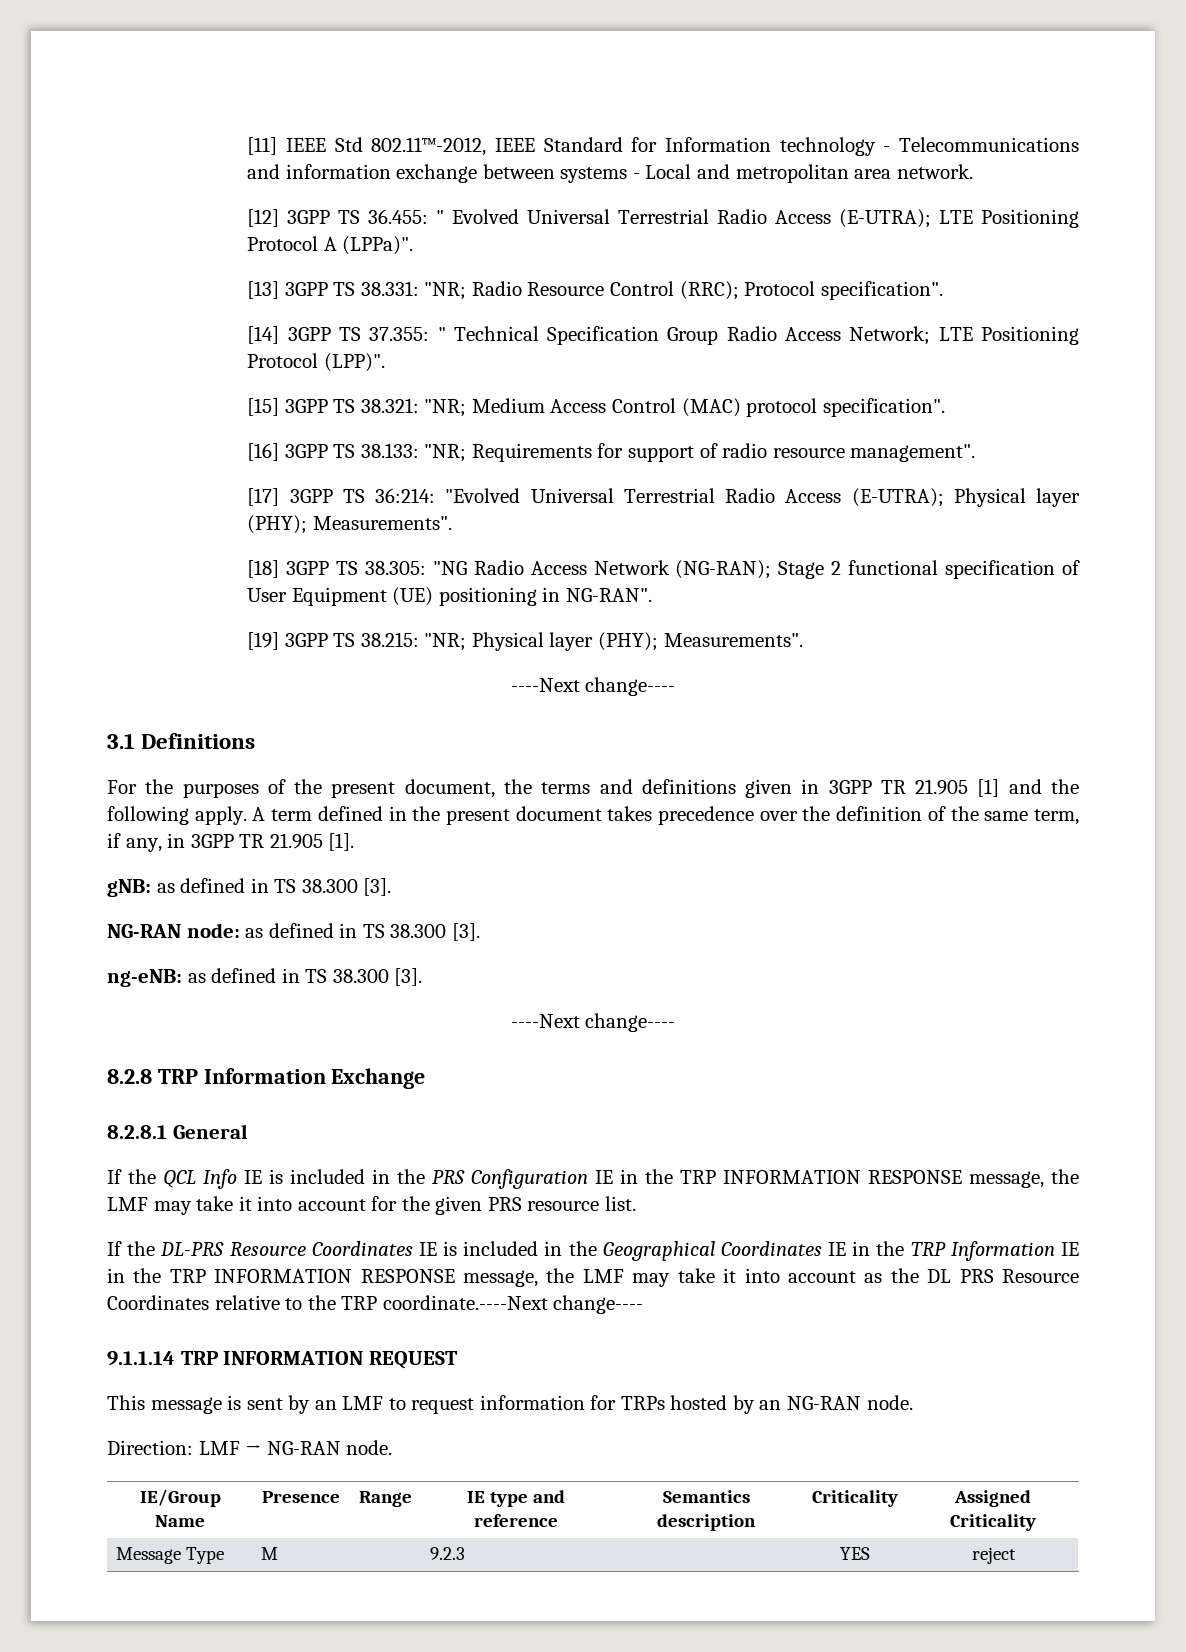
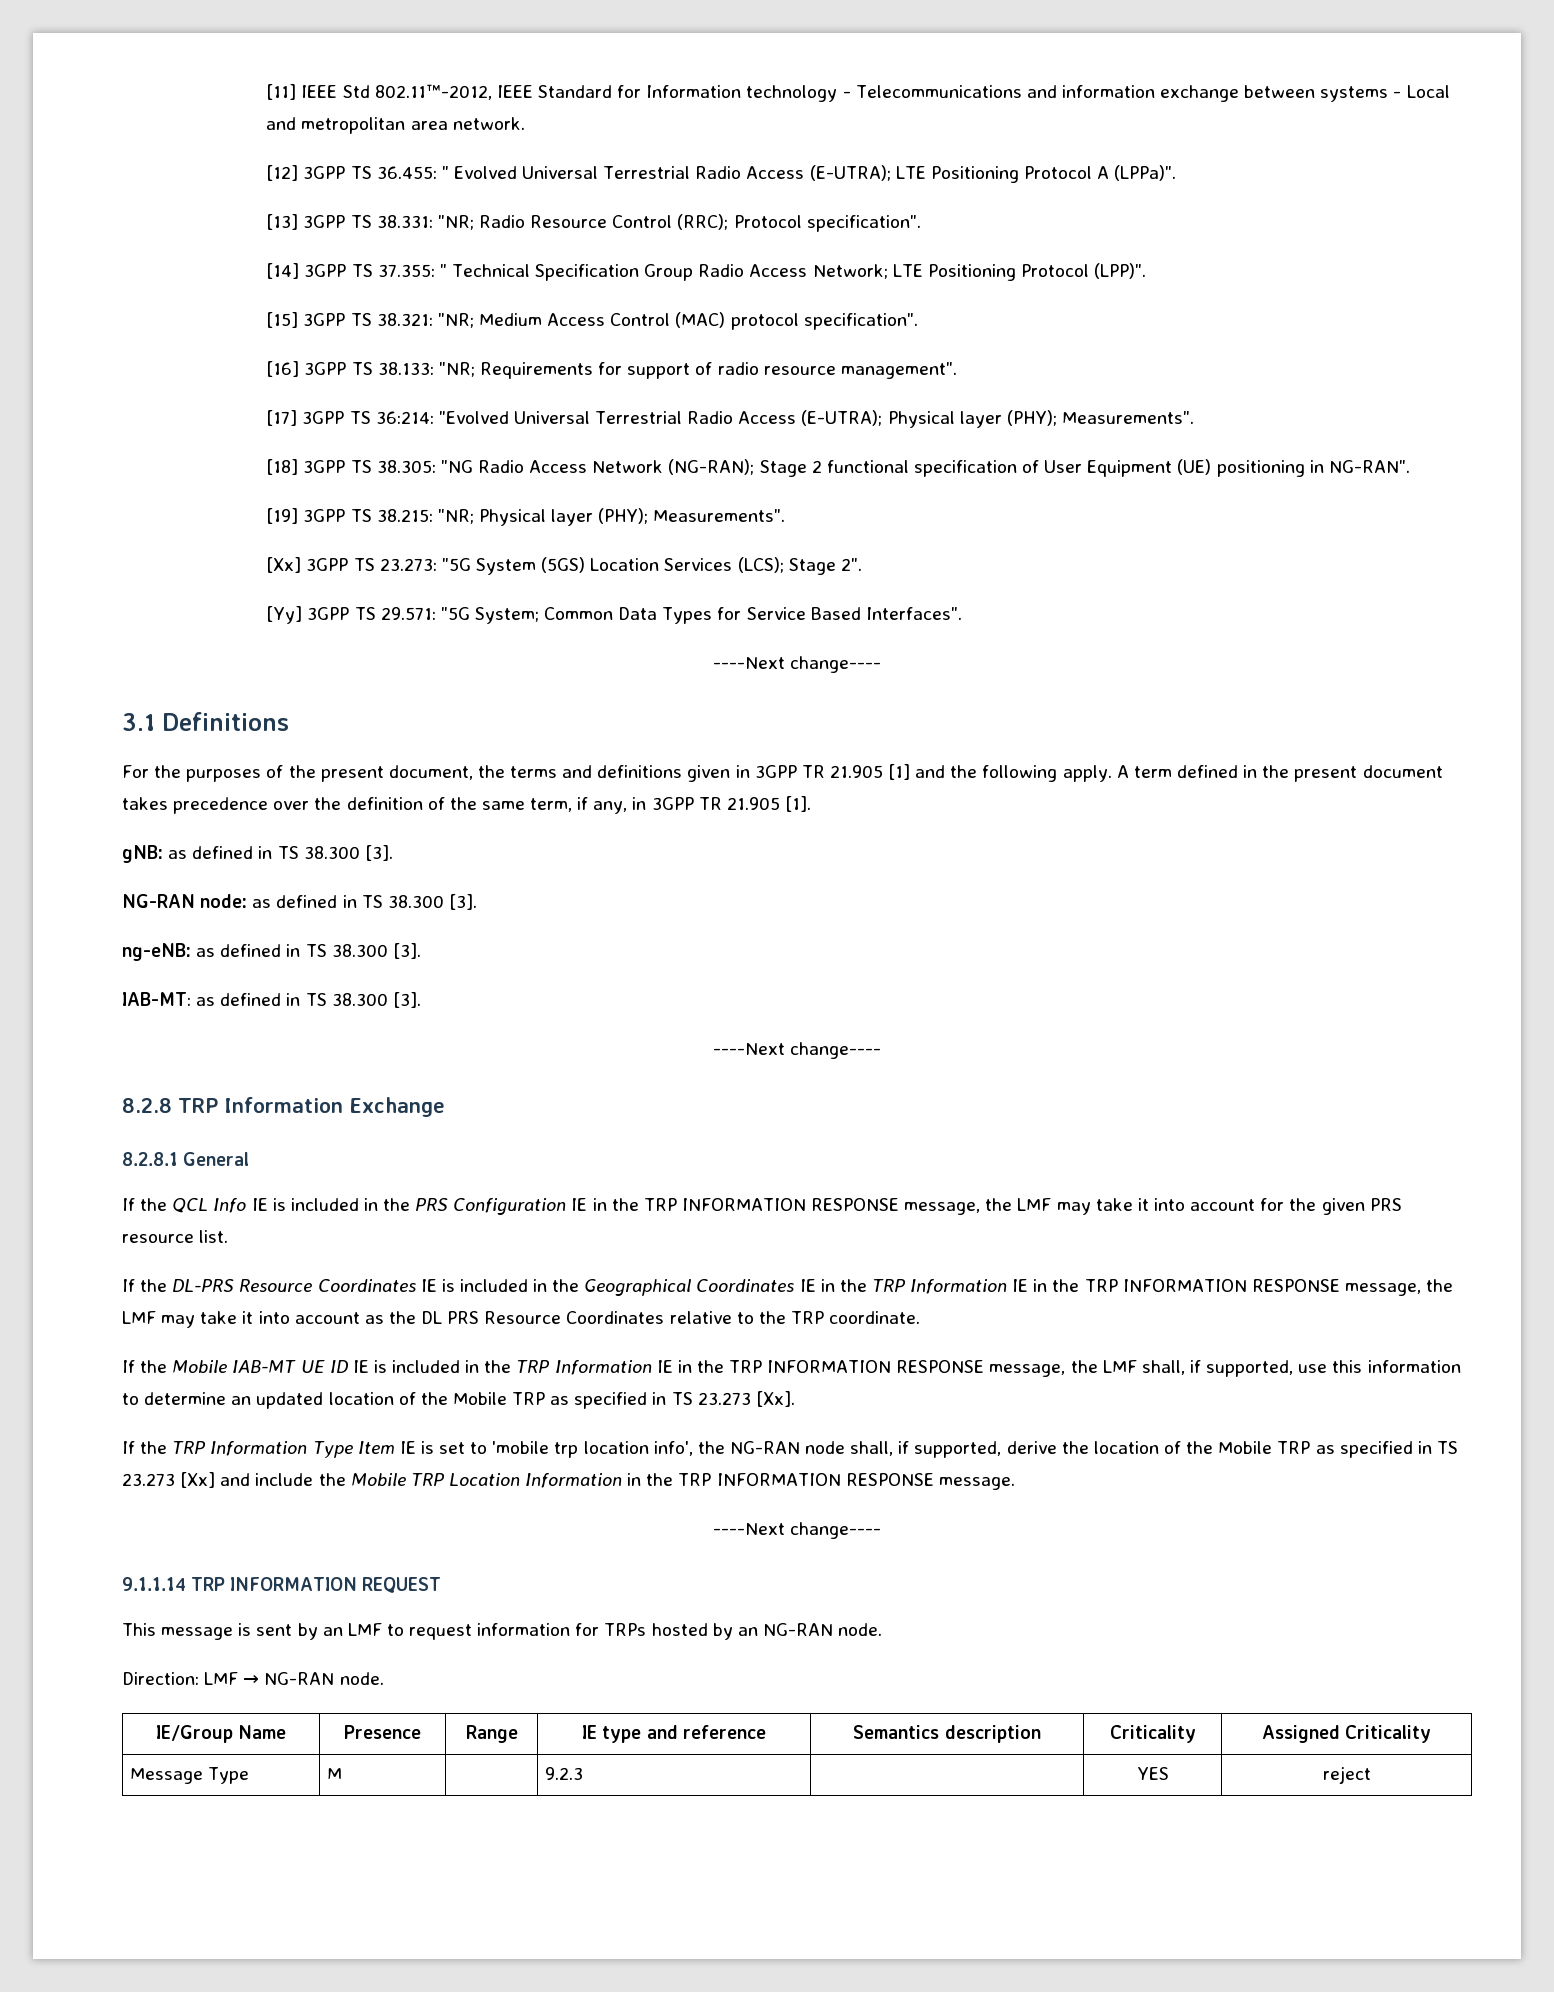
(803, 640) none -> [266,557,862,575] [266,606,962,624] // [Xx] 3GPP TS 23.273: "5G System (5GS) Location Services (LCS); Stage 2". // [Yy] 3GPP TS 29.571: "5G System; Common Data Types for Service Based Interfaces".
(423, 977) none -> [122,992,421,1008] // IAB-MT: as defined in TS 38.300 [3].
[382,1295,548,1310] coordinate.----Next -> [829,1311,921,1324] [122,1360,1461,1377] [122,1391,795,1409] [122,1441,1458,1458] [122,1472,1015,1490] [712,1523,785,1535] coordinate. // If the Mobile IAB-MT UE ID IE is included in the TRP Information IE in the TRP INFORMATION RESPONSE message, the LMF shall, if supported, use this information to determine an updated location of the Mobile TRP as specified in TS 23.273 [Xx]. // If the TRP Information Type Item IE is set to 'mobile trp location info', the NG-RAN node shall, if supported, derive the location of the Mobile TRP as specified in TS 23.273 [Xx] and include the Mobile TRP Location Information in the TRP INFORMATION RESPONSE message. // ----Next

